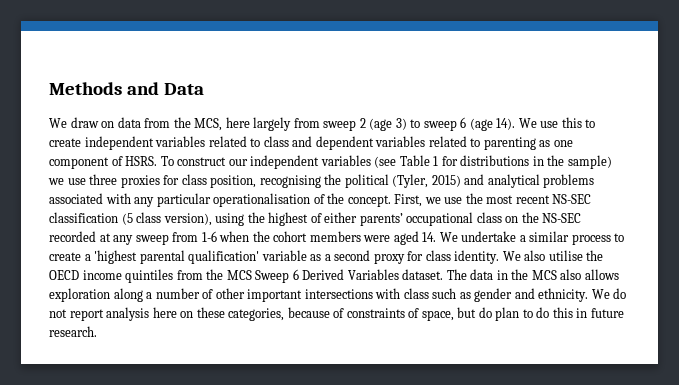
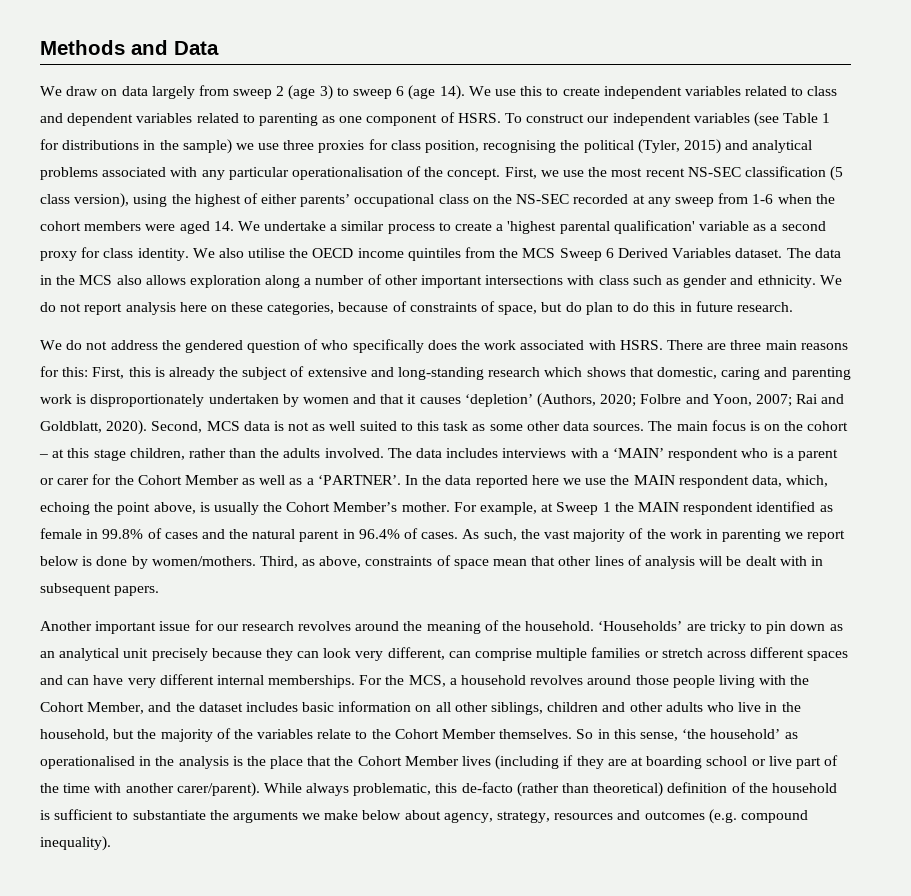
[144,117,250,131] from the MCS, here -> (148, 91) none
(97, 331) none -> [40,339,848,353] [40,366,851,380] [40,393,845,408] [40,420,849,435] [39,448,838,461] [40,474,829,488] [40,501,833,515] [40,528,846,542] [40,555,823,569] [40,583,160,596] [40,620,843,634] [40,647,849,661] [40,674,810,688] [40,701,801,715] [40,728,798,742] [40,755,839,770] [40,782,837,797] [40,809,808,824] [40,836,111,851] // We do not address the gendered question of who specifically does the work associated with HSRS. There are three main reasons for this: First, this is already the subject of extensive and long-standing research which shows that domestic, caring and parenting work is disproportionately undertaken by women and that it causes ‘depletion’ (Authors, 2020; Folbre and Yoon, 2007; Rai and Goldblatt, 2020). Second, MCS data is not as well suited to this task as some other data sources. The main focus is on the cohort – at this stage children, rather than the adults involved. The data includes interviews with a ‘MAIN’ respondent who is a parent or carer for the Cohort Member as well as a ‘PARTNER’. In the data reported here we use the MAIN respondent data, which, echoing the point above, is usually the Cohort Member’s mother. For example, at Sweep 1 the MAIN respondent identified as female in 99.8% of cases and the natural parent in 96.4% of cases. As such, the vast majority of the work in parenting we report below is done by women/mothers. Third, as above, constraints of space mean that other lines of analysis will be dealt with in subsequent papers. // Another important issue for our research revolves around the meaning of the household. ‘Households’ are tricky to pin down as an analytical unit precisely because they can look very different, can comprise multiple families or stretch across different spaces and can have very different internal memberships. For the MCS, a household revolves around those people living with the Cohort Member, and the dataset includes basic information on all other siblings, children and other adults who live in the household, but the majority of the variables relate to the Cohort Member themselves. So in this sense, ‘the household’ as operationalised in the analysis is the place that the Cohort Member lives (including if they are at boarding school or live part of the time with another carer/parent). While always problematic, this de-facto (rather than theoretical) definition of the household is sufficient to substantiate the arguments we make below about agency, strategy, resources and outcomes (e.g. compound inequality).

